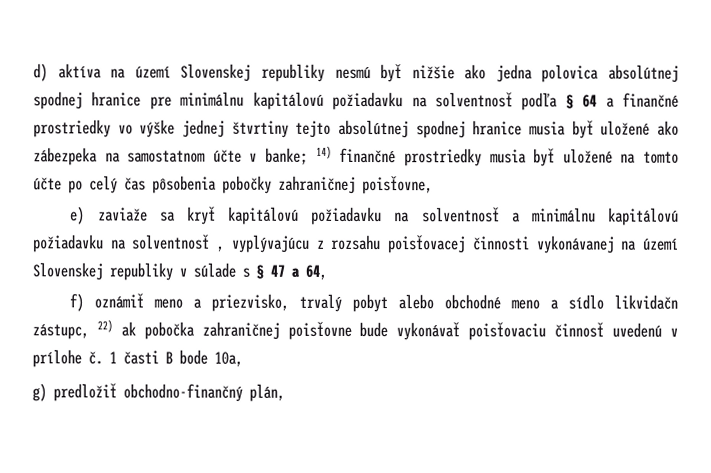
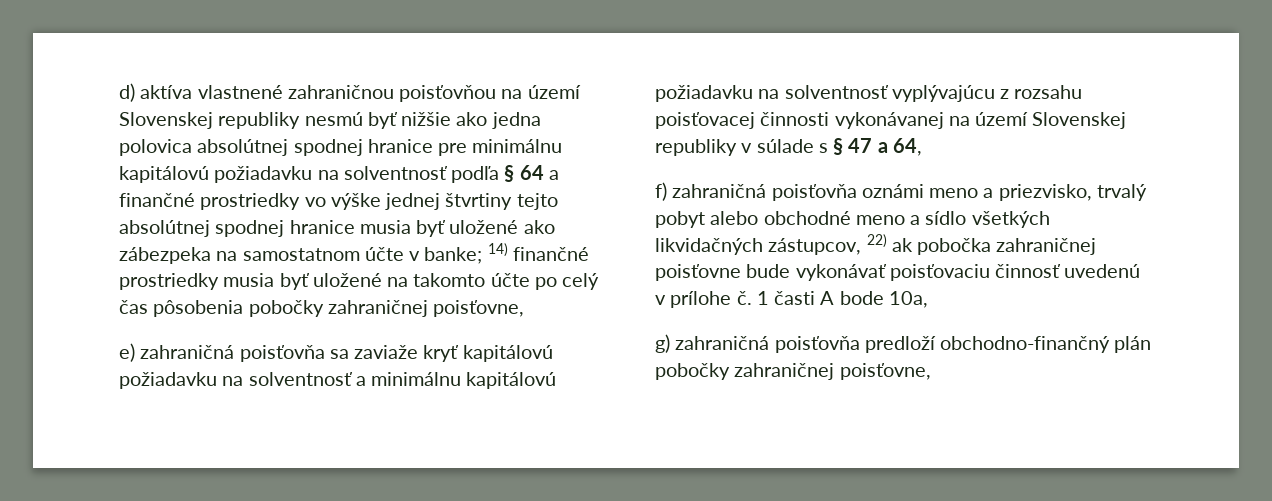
(102, 71) none -> [197,85,497,102] vlastnené zahraničnou poisťovňou
[643,151,680,164] tomto -> [413,273,486,287] takomto
[97,207,176,222] zaviaže sa -> [140,345,419,362] zahraničná poisťovňa sa zaviaže
[216,245,225,252] , -> (889, 92) none
[94,293,145,309] oznámiť -> [672,184,924,201] zahraničná poisťovňa oznámi
[614,294,679,310] [32,324,89,340] likvidačn zástupc, -> [971,211,1050,228] [655,238,862,255] všetkých likvidačných zástupcov,
[165,351,173,364] B -> [820,291,835,305] A
[53,383,285,402] predložiť obchodno-finančný plán, -> [675,336,1152,353] [655,363,931,380] zahraničná poisťovňa predloží obchodno-finančný plán pobočky zahraničnej poisťovne,

